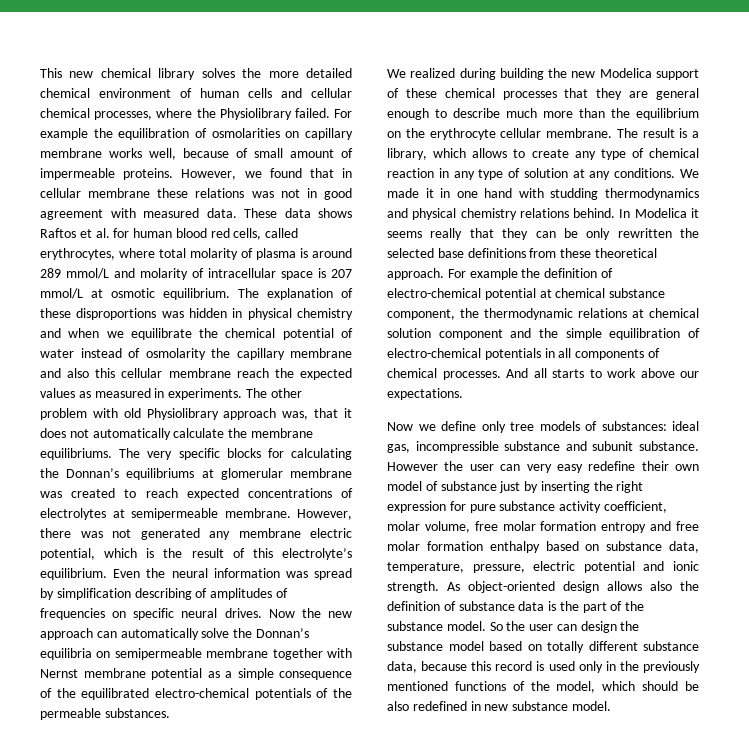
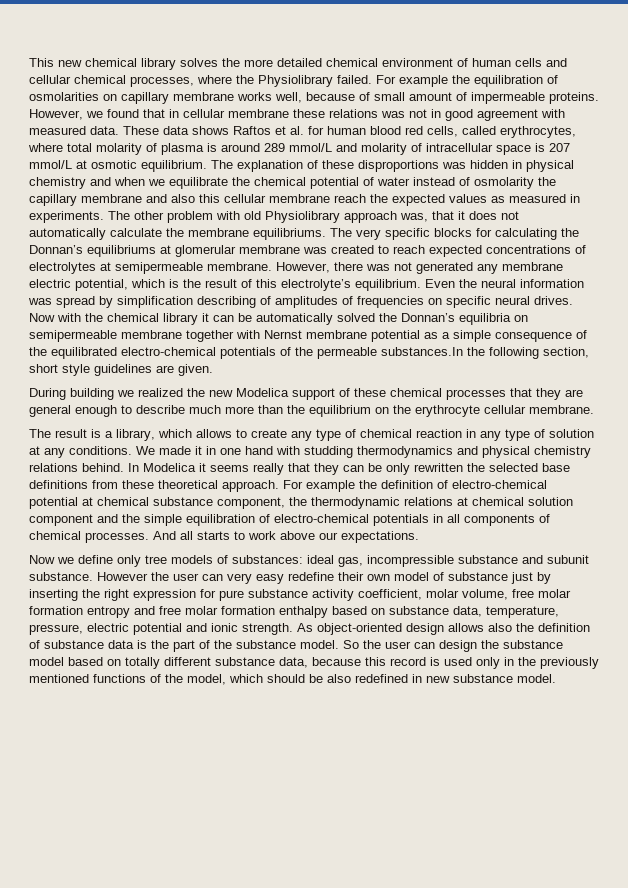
[301,608,352,618] [40,628,230,640] the new approach can automatically solve -> [57,313,375,325] with the chemical library it can be automatically solved
[104,708,170,718] [387,68,544,80] substances. // We realized during building -> [381,347,589,359] [29,364,213,376] [29,388,183,400] substances.In the following section, short style guidelines are given. // During building we realized
(612, 133) none -> (594, 409) //

